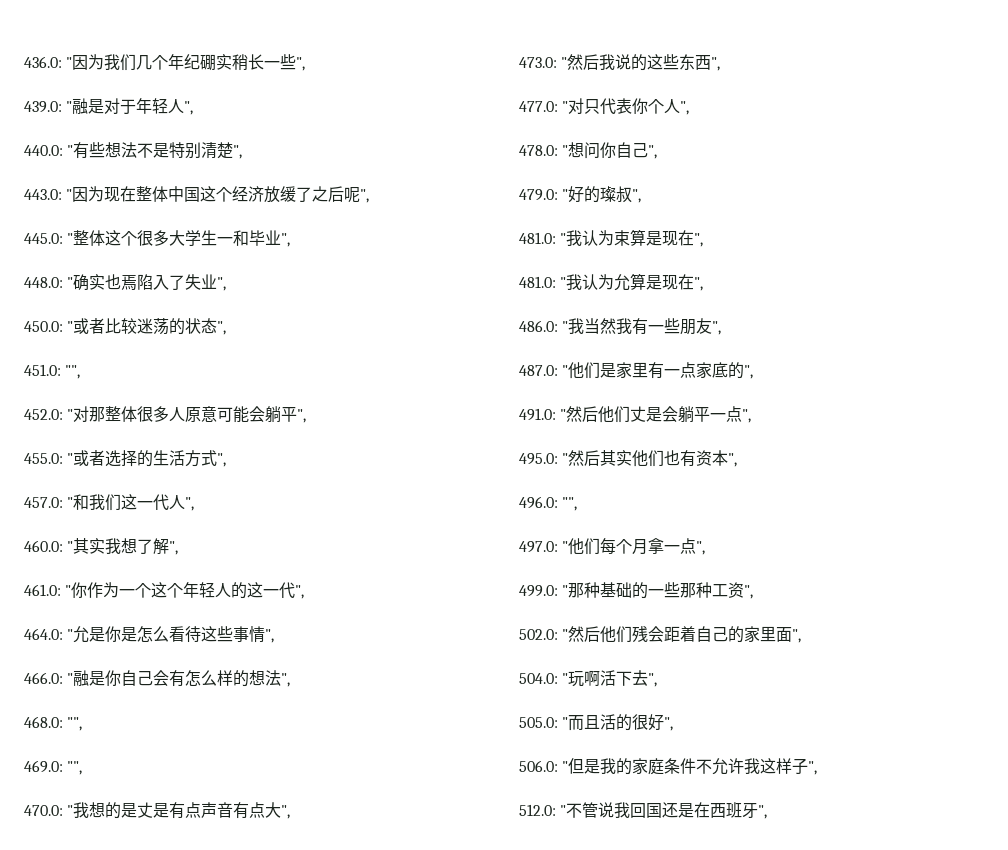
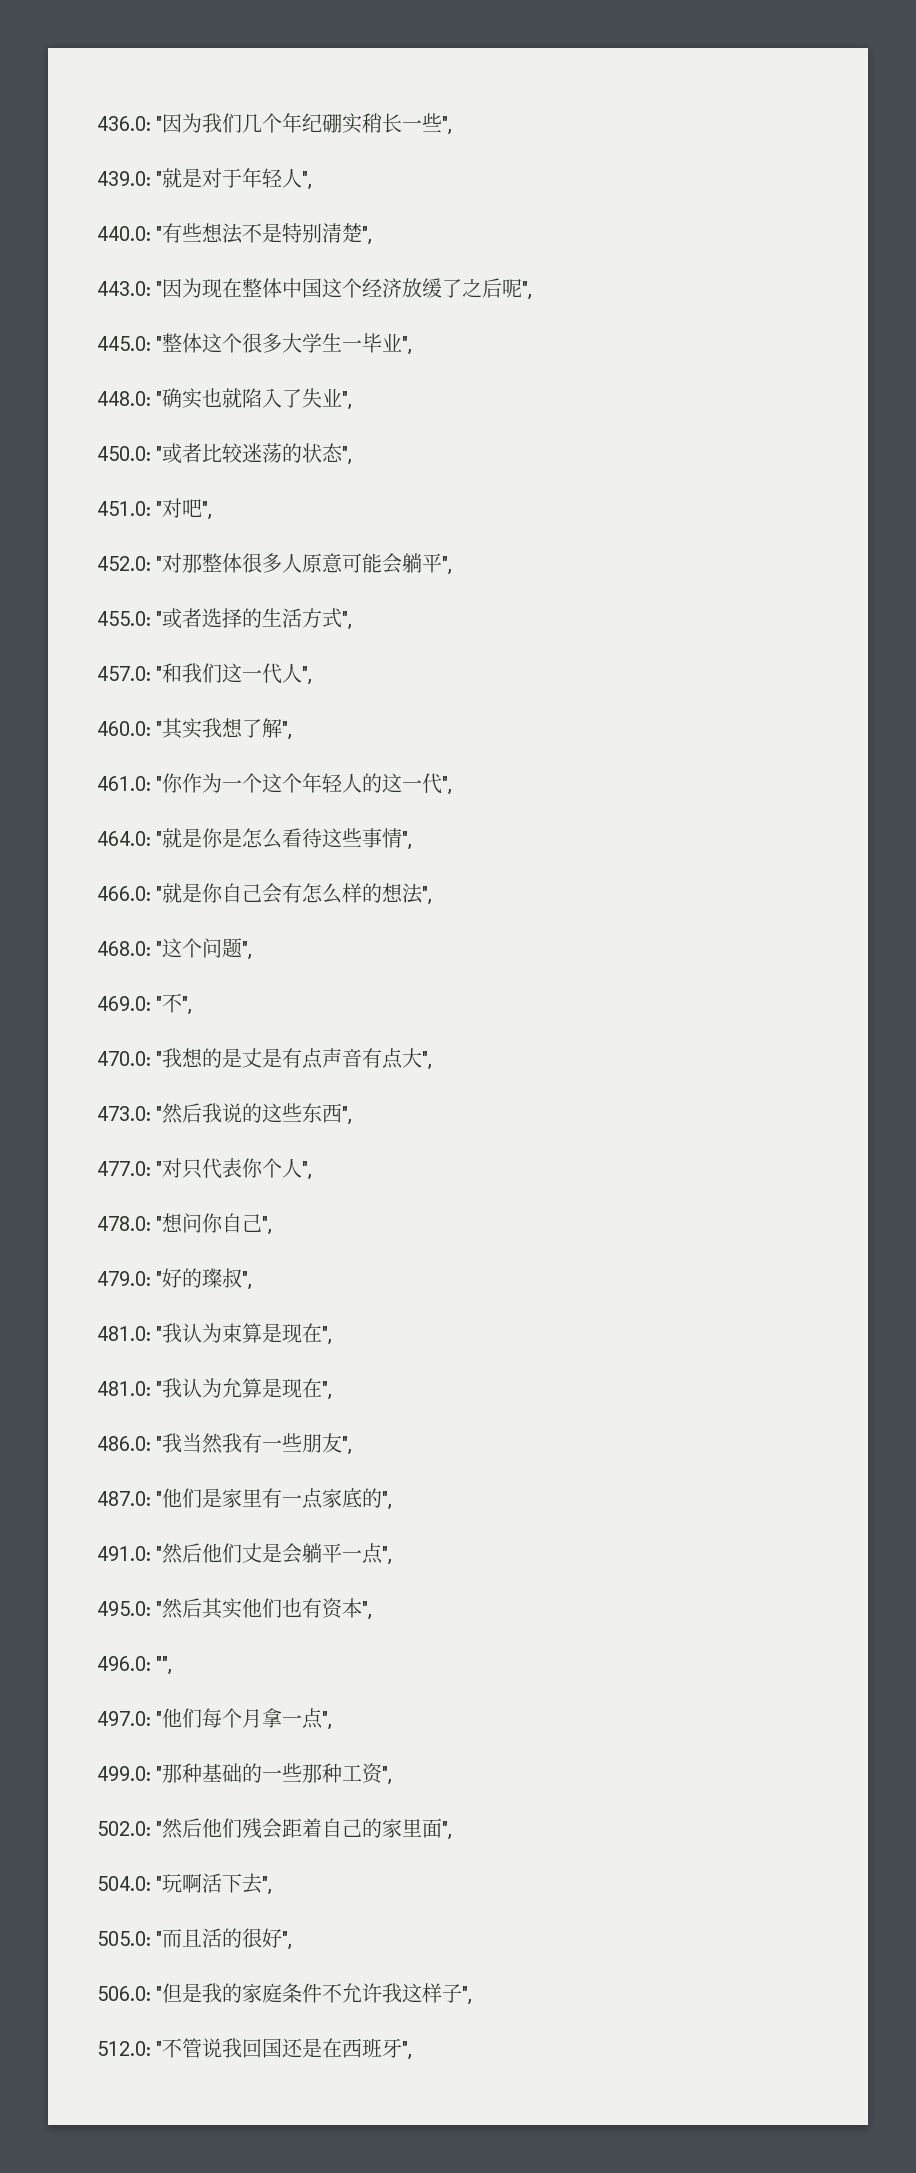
[72,98,89,114] 融 -> [162,168,183,188] 就
[233,230,250,246] 和 -> (363, 345) none
[121,275,138,291] 焉 -> [222,388,243,408] 就
[65,365,81,379] "", -> [156,498,213,520] "对吧",
[73,626,90,643] 允 -> [162,828,183,848] 就
[73,670,90,686] 融 -> [162,883,183,903] 就
[67,717,83,731] "", -> [156,938,253,960] "这个问题",
[67,761,83,775] "", -> [156,993,193,1015] "不",

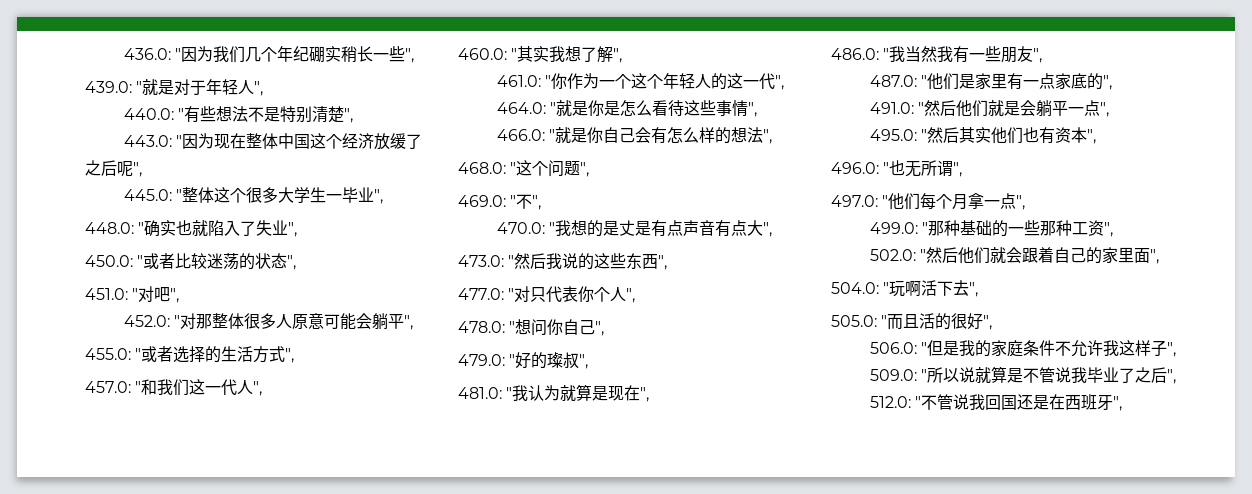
[222,1323,333,1345] [97,1378,243,1398] 束算是现在", // 481.0: "我认为允 -> [560,385,577,401] 就
[242,1543,263,1563] 丈 -> [987,100,1004,116] 就
[156,1656,173,1675] "", -> [883,160,963,177] "也无所谓",
[242,1818,303,1839] 残会距 -> [989,247,1038,263] 就会跟
(473, 1995) none -> [869,366,1176,384] // 509.0: "所以说就算是不管说我毕业了之后",

